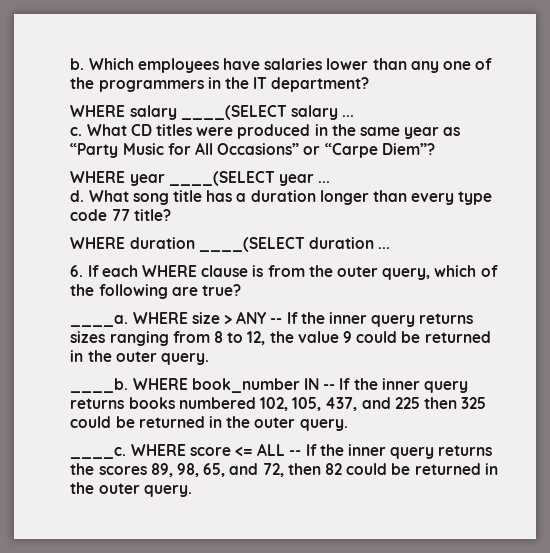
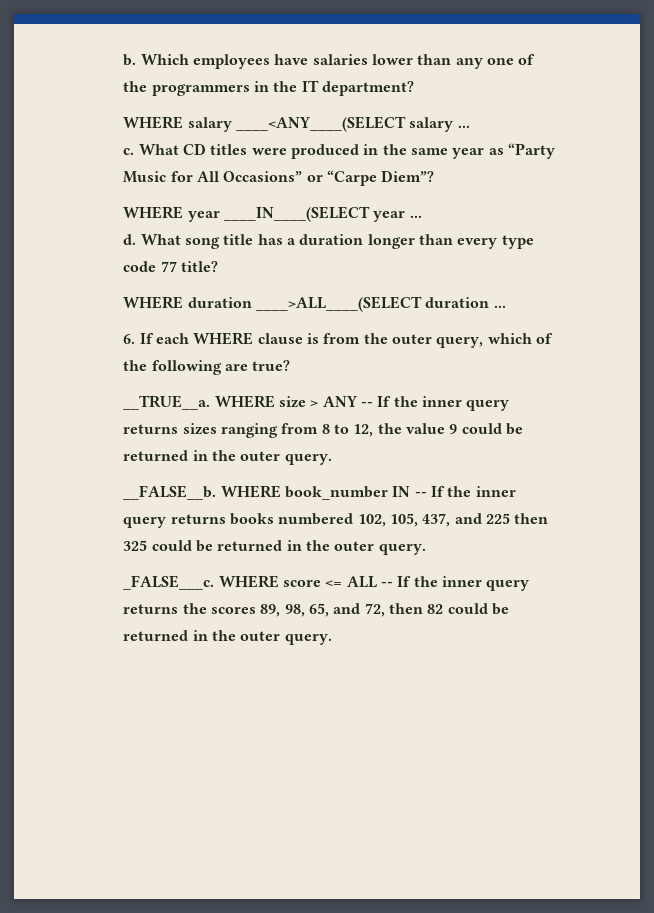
[180,105,287,120] ____(SELECT -> [236,116,407,132] ____<ANY____(SELECT
[168,171,275,186] ____(SELECT -> [224,206,371,222] ____IN____(SELECT
[198,237,305,252] ____(SELECT -> [256,296,423,312] ____>ALL____(SELECT
[70,315,129,327] ____a. -> [123,395,211,410] __TRUE__a.
[70,378,129,393] ____b. -> [123,485,217,500] __FALSE__b.
[70,447,127,459] ____c. -> [123,575,215,590] _FALSE___c.

